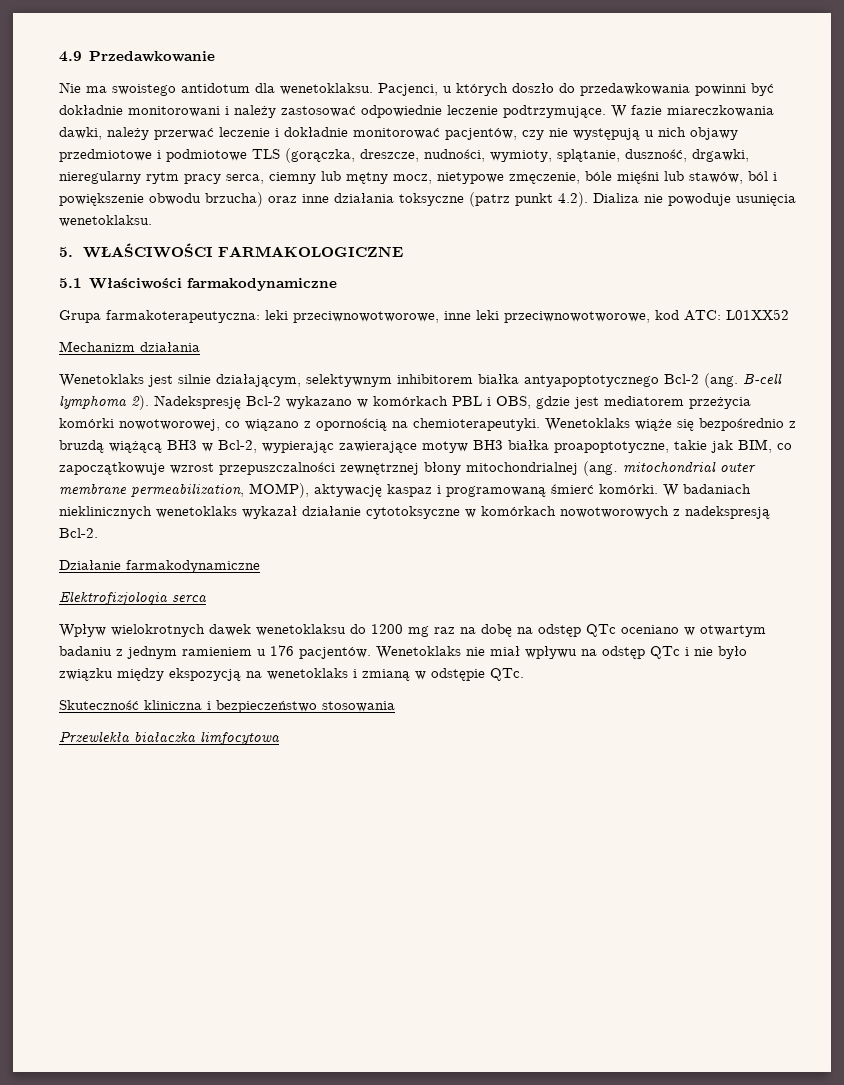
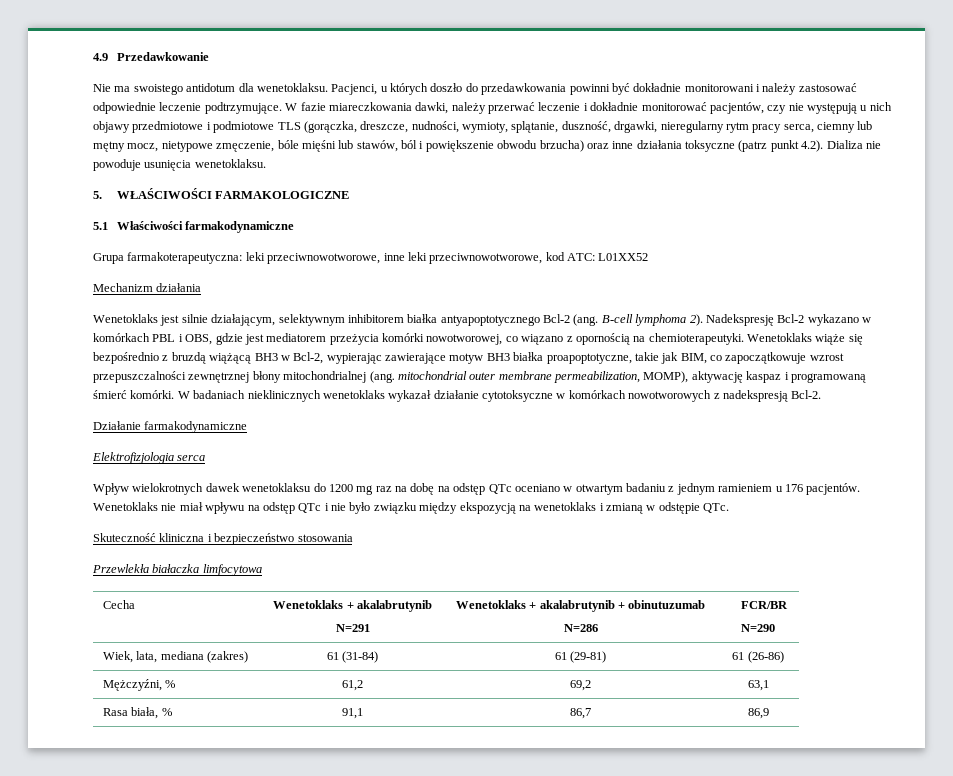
(280, 738) none -> [102,600,135,609] [273,600,432,612] [335,624,370,632] [455,600,706,612] [563,624,598,632] [741,601,789,609] [741,624,776,632] [102,651,248,663] [326,651,379,663] [554,651,607,663] [732,651,784,663] [102,679,176,691] [342,680,363,691] [570,680,591,691] [747,680,769,691] [102,707,172,719] [342,708,363,719] [570,708,591,719] [747,708,769,719] // Cecha | Wenetoklaks + akalabrutynib // N=291 | Wenetoklaks + akalabrutynib + obinutuzumab // N=286 | FCR/BR // N=290 // Wiek, lata, mediana (zakres) | 61 (31-84) | 61 (29-81) | 61 (26-86) // Mężczyźni, % | 61,2 | 69,2 | 63,1 // Rasa biała, % | 91,1 | 86,7 | 86,9

